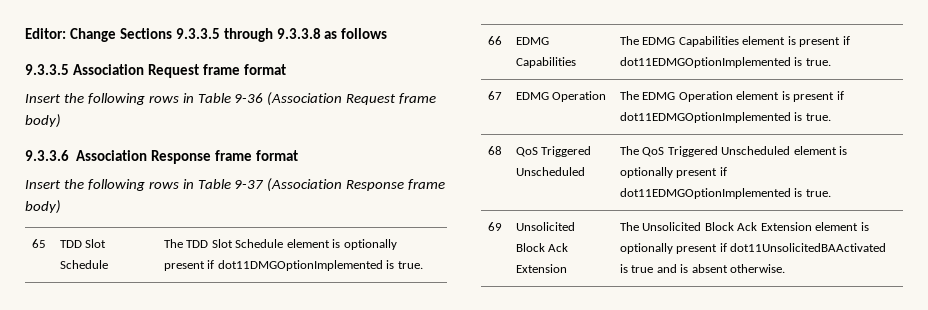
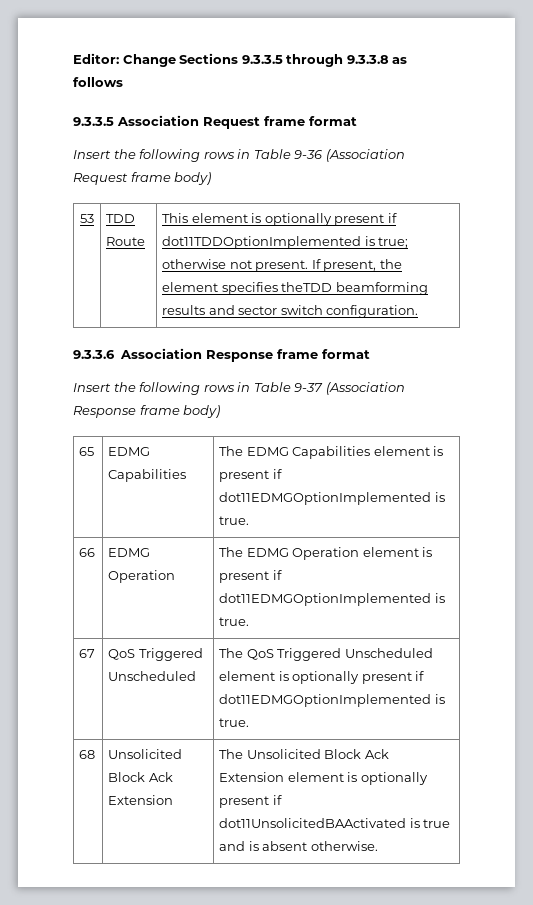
(61, 121) none -> [80,214,94,223] [106,214,136,223] [106,237,146,246] [162,213,397,226] [162,236,409,249] [162,259,402,272] [162,282,428,295] [162,305,419,318] // 53 | TDD Route | This element is optionally present if dot11TDDOptionImplemented is true; otherwise not present. If present, the element specifies theTDD beamforming results and sector switch configuration.
[59,239,107,248] [59,260,108,269] [163,239,397,250] [163,260,423,271] [487,36,502,45] | TDD Slot Schedule | The TDD Slot Schedule element is optionally present if dot11DMGOptionImplemented is true. // 66 -> (95, 451) none
[487,91,502,100] 67 -> [79,548,96,557] 66
[487,146,502,155] 68 -> [79,649,96,658] 67
[487,222,502,231] 69 -> [79,750,96,759] 68

